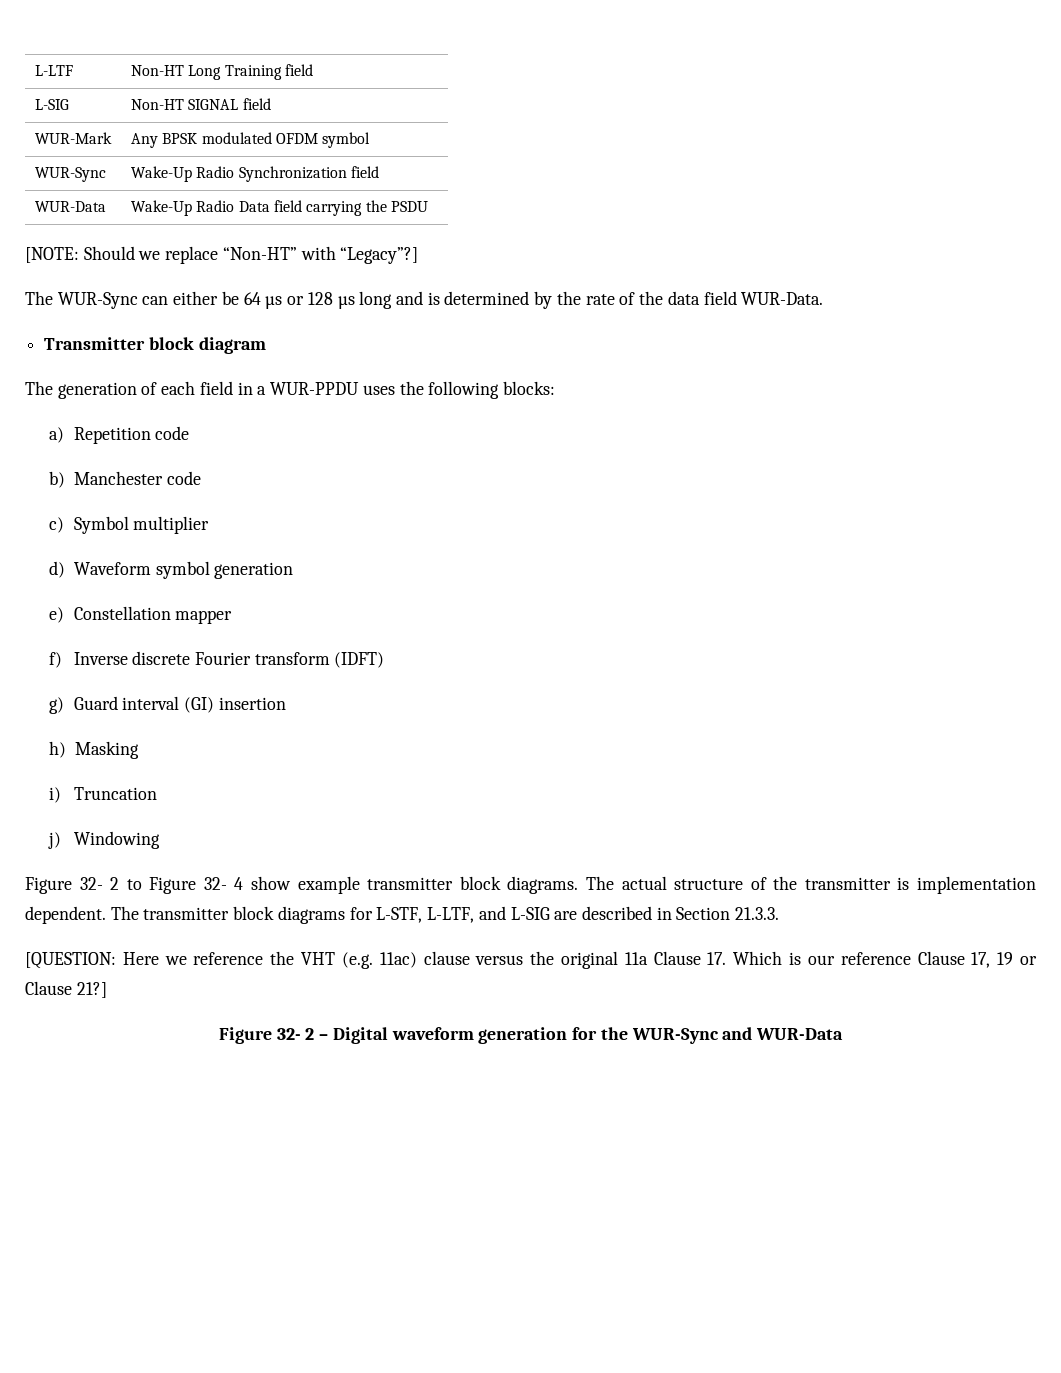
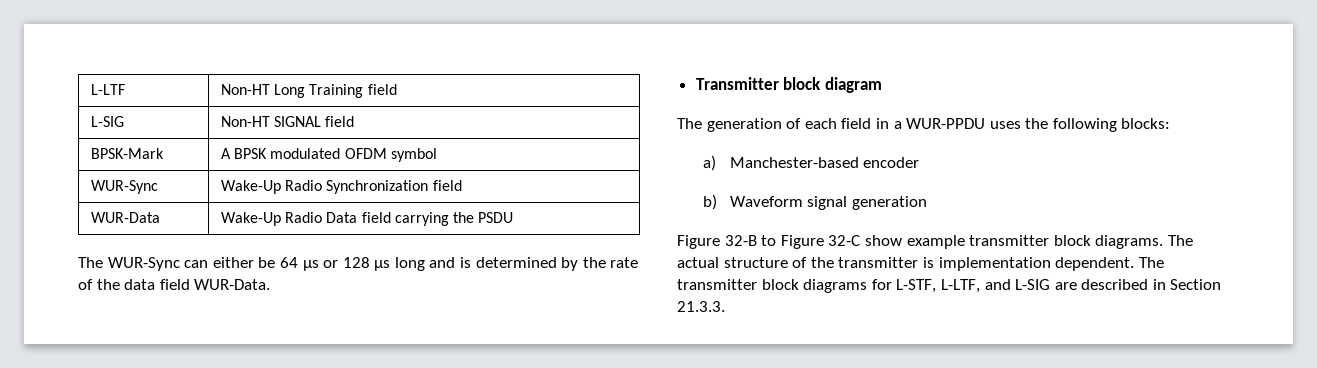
[34,132,112,144] [130,133,158,148] WUR-Mark | Any -> [91,148,165,159] [221,148,232,159] BPSK-Mark | A
[25,246,419,264] // [NOTE: Should we replace “Non-HT” with “Legacy”?] -> (514, 217) none
[73,426,190,444] [49,471,201,488] [49,516,210,534] [49,561,294,579] [49,606,233,624] [49,651,385,668] [49,696,286,714] [49,741,140,759] [49,787,157,803] [48,831,160,849] [25,877,244,894] Repetition code // b) Manchester code // c) Symbol multiplier // d) Waveform symbol generation // e) Constellation mapper // f) Inverse discrete Fourier transform (IDFT) // g) Guard interval (GI) insertion // h) Masking // i) Truncation // j) Windowing // Figure 32- 2 to Figure 32- 4 -> [729,157,920,168] [703,194,927,210] [677,235,861,249] Manchester-based encoder // b) Waveform signal generation // Figure 32-B to Figure 32-C
[25,951,1038,969] [25,981,107,998] [219,1027,843,1044] // [QUESTION: Here we reference the VHT (e.g. 11ac) clause versus the original 11a Clause 17. Which is our reference Clause 17, 19 or Clause 21?] // Figure 32- 2 – Digital waveform generation for the WUR-Sync and WUR-Data -> (725, 306) none

